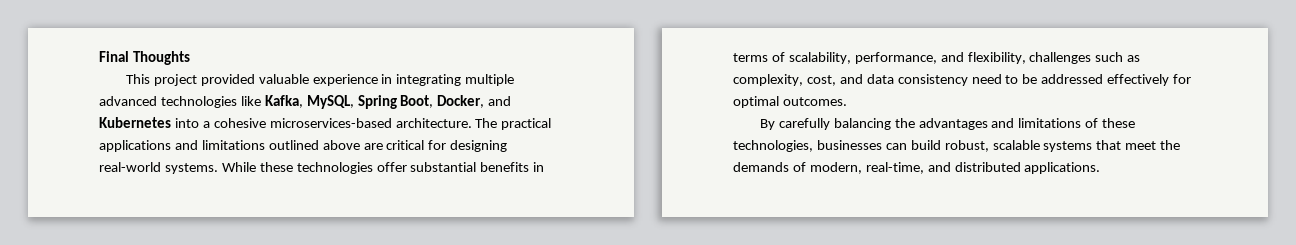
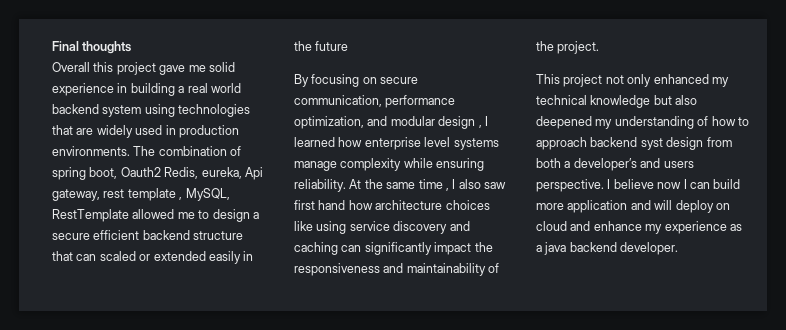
[132,51,190,65] [125,74,515,86] [99,95,512,109] [99,117,552,130] [99,140,508,152] [99,162,545,174] [733,52,1141,64] [733,74,1192,86] [733,96,847,108] [759,118,1136,130] [733,140,1181,152] [733,162,1101,174] Thoughts // This project provided valuable experience in integrating multiple advanced technologies like Kafka, MySQL, Spring Boot, Docker, and Kubernetes into a cohesive microservices-based architecture. The practical applications and limitations outlined above are critical for designing real-world systems. While these technologies offer substantial benefits in terms of scalability, performance, and flexibility, challenges such as complexity, cost, and data consistency need to be addressed effectively for optimal outcomes. // By carefully balancing the advantages and limitations of these technologies, businesses can build robust, scalable systems that meet the demands of modern, real-time, and distributed applications. -> [82,41,132,54] [52,62,235,75] [52,83,241,96] [52,104,251,117] [52,125,239,138] [52,146,242,156] [52,167,263,180] [52,188,230,201] [52,209,259,222] [52,230,244,240] [52,251,254,264] [294,41,349,51] [294,74,419,87] [294,95,456,108] [294,116,488,129] [294,137,499,150] [294,158,485,171] [294,179,506,192] [294,200,490,210] [294,221,470,234] [294,242,493,255] [294,263,500,276] [536,41,600,54] [536,74,729,87] [536,95,698,108] [536,116,749,129] [536,137,732,150] [536,158,694,171] [536,179,741,192] [536,200,730,213] [536,221,742,234] [536,242,679,255] thoughts // Overall this project gave me solid experience in building a real world backend system using technologies that are widely used in production environments. The combination of spring boot, Oauth2 Redis, eureka, Api gateway, rest template , MySQL, RestTemplate allowed me to design a secure efficient backend structure that can scaled or extended easily in the future // By focusing on secure communication, performance optimization, and modular design , I learned how enterprise level systems manage complexity while ensuring reliability. At the same time , I also saw first hand how architecture choices like using service discovery and caching can significantly impact the responsiveness and maintainability of the project. // This project not only enhanced my technical knowledge but also deepened my understanding of how to approach backend syst design from both a developer’s and users perspective. I believe now I can build more application and will deploy on cloud and enhance my experience as a java backend developer.

